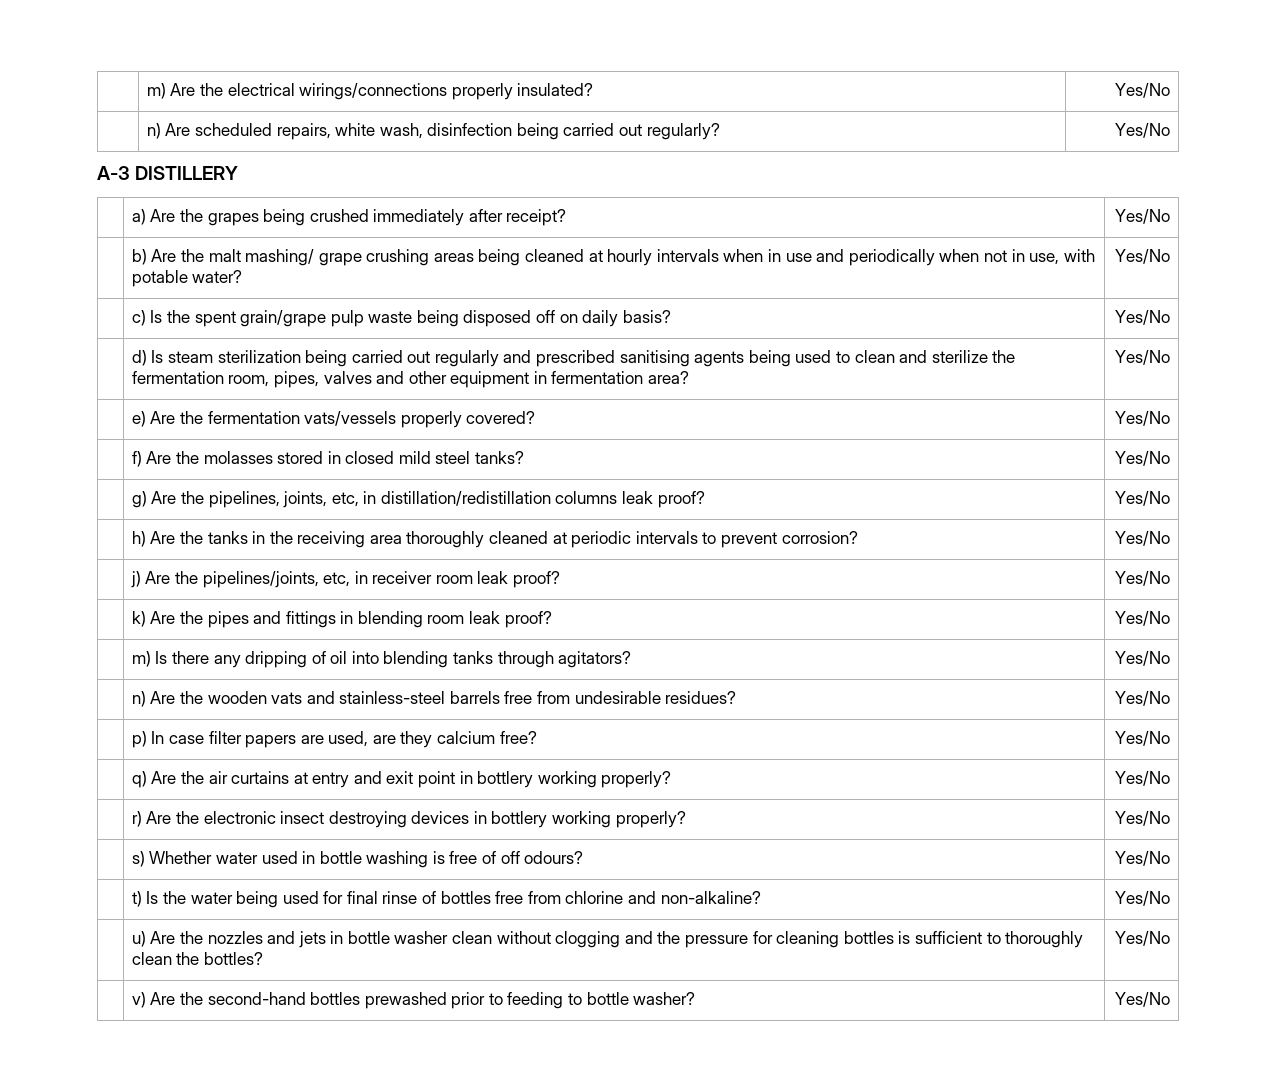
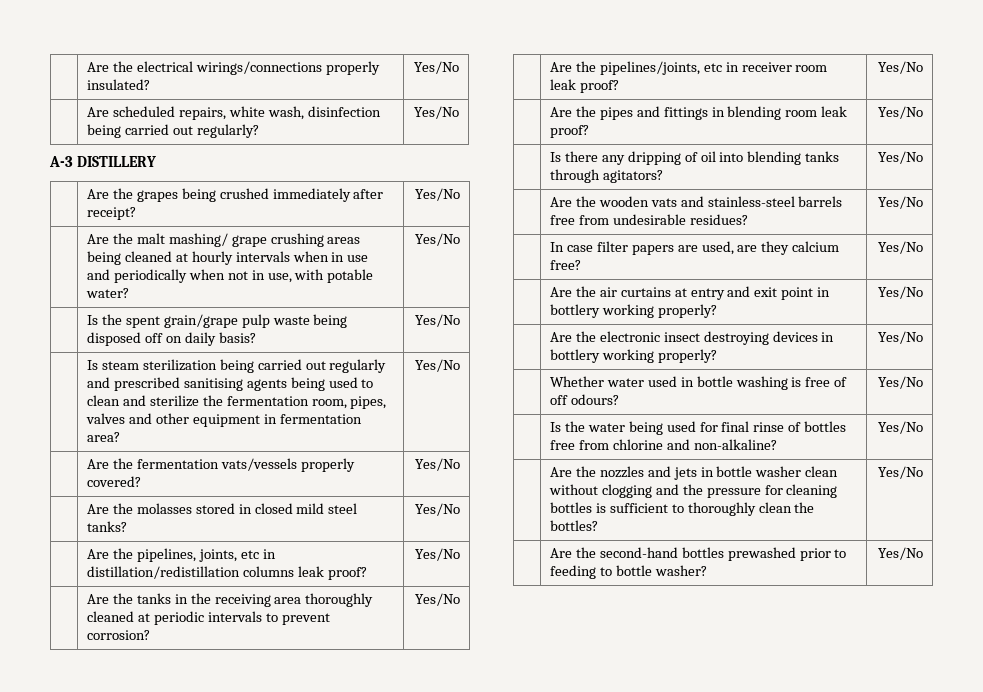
[146,83,166,99] | m) -> (86, 67) |
[146,123,161,139] n) -> (460, 67) none
[131,209,146,225] a) -> (156, 161) none
[131,249,147,265] b) -> (461, 194) none
[131,310,146,326] c) -> (461, 239) none
[131,350,147,366] d) -> (461, 320) none
[131,411,146,427] e) -> (461, 365) none
[131,451,142,467] f) -> (461, 464) none
[131,491,147,508] g) -> (461, 509) none
[331,492,359,507] etc, -> [240,550,259,559] etc
[131,531,146,547] h) -> (461, 554) none
[130,571,141,588] j) -> (461, 599) none
[323,572,351,587] etc, -> [703,63,722,72] etc
[131,611,146,627] k) -> (924, 67) none
[131,651,151,667] m) -> (924, 112) none
[131,691,146,707] n) -> (924, 157) none
[131,731,147,748] p) -> (924, 202) none
[131,771,147,788] q) -> (924, 247) none
[131,811,142,827] r) -> (924, 292) none
[131,851,145,867] s) -> (924, 337) none
[131,891,142,907] t) -> (924, 382) none
[131,931,146,947] u) -> (924, 427) none
[131,992,146,1008] v) -> (924, 472) none

